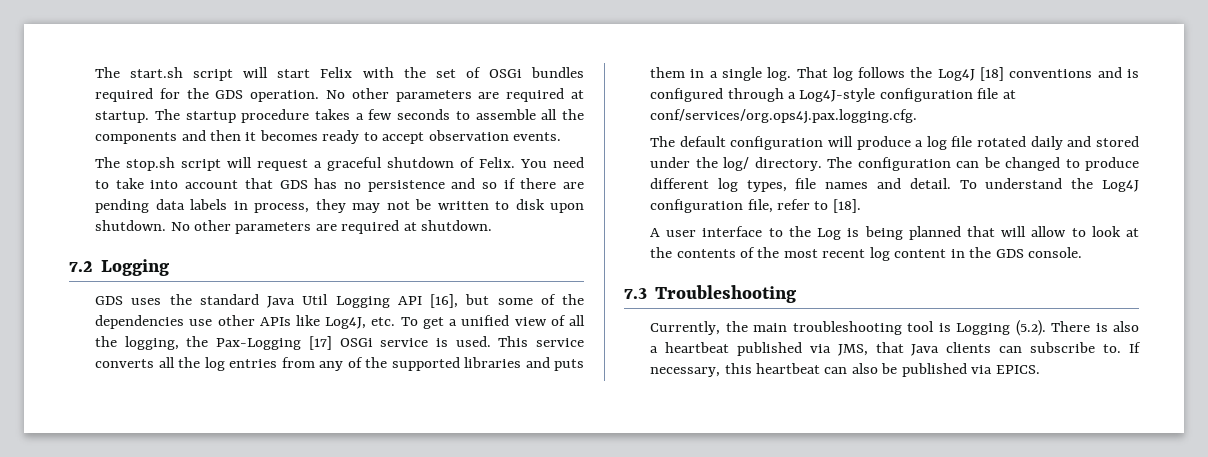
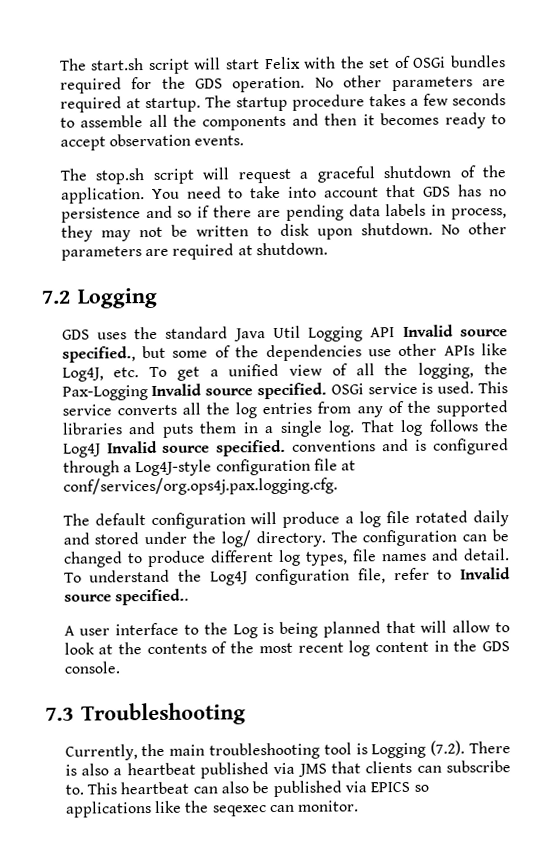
[479,157,516,168] Felix. -> [481,165,506,178] [60,187,145,204] the application.
[430,294,459,308] [16], -> [402,324,508,337] [61,346,136,363] Invalid source specified.,
[308,336,332,350] [17] -> [151,382,328,400] Invalid source specified.
[980,67,1005,81] [18] -> [106,439,287,457] Invalid source specified.
[832,199,861,213] [18]. -> [460,567,511,580] [63,588,189,606] Invalid source specified..
[1015,320,1046,336] (5.2). -> [430,740,466,756] (7.2).
[837,342,940,356] JMS, that Java -> [297,761,362,777] JMS that
[1129,342,1141,353] [650,363,752,377] If necessary, this -> [86,782,117,795] This
[995,365,1040,374] EPICS. -> [370,781,429,793] [64,800,360,818] EPICS so applications like the seqexec can monitor.

